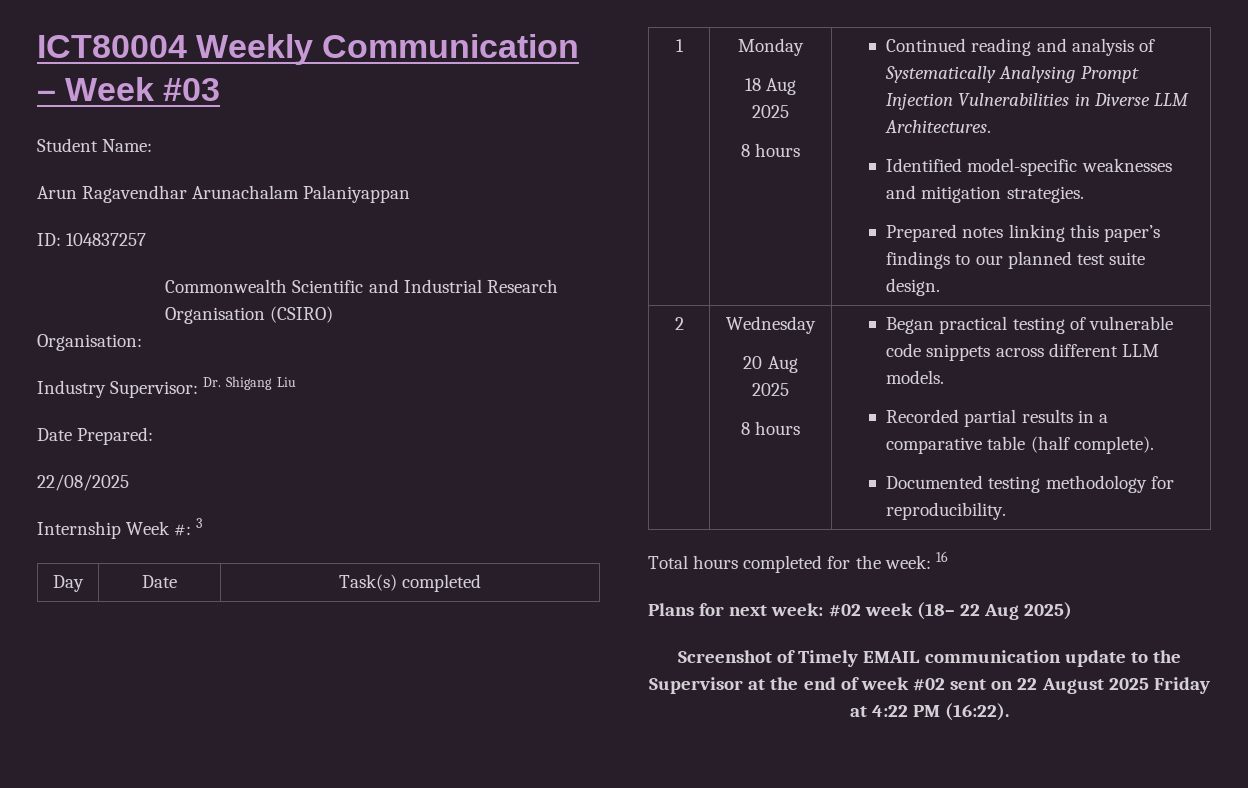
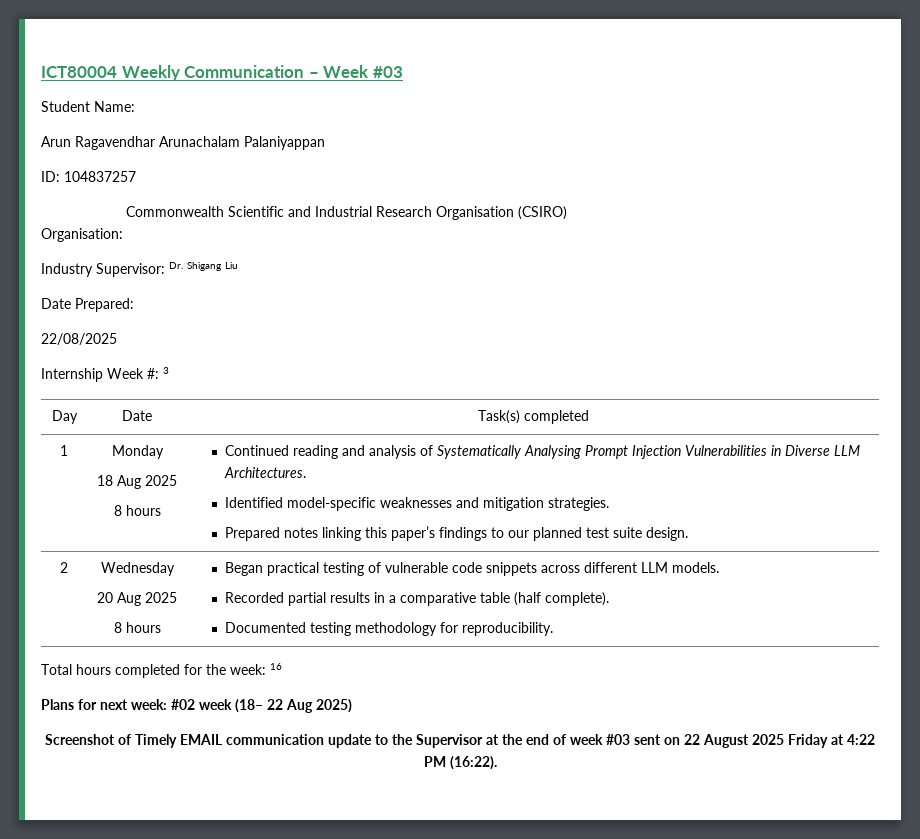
[913,678,945,691] #02 -> [606,734,630,745] #03

